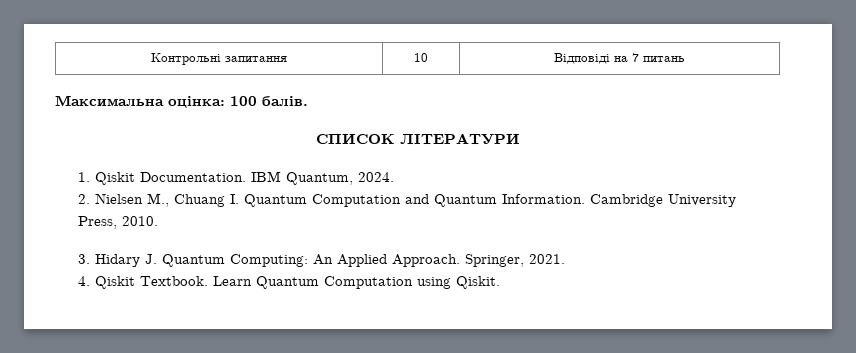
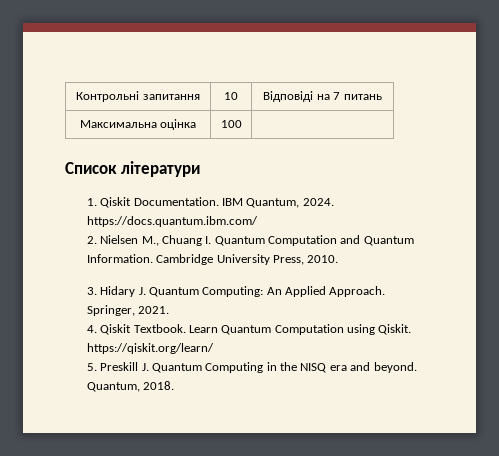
[55,95,308,108] [315,133,520,145] // Максимальна оцінка: 100 балів. // СПИСОК ЛІТЕРАТУРИ -> [79,119,197,130] [220,120,242,128] [65,161,200,177] // Максимальна оцінка | 100 | // Список літератури
(395, 177) none -> [86,216,258,227] https://docs.quantum.ibm.com/
(501, 282) none -> [86,343,214,354] [86,362,417,373] [86,381,175,392] https://qiskit.org/learn/ // 5. Preskill J. Quantum Computing in the NISQ era and beyond. Quantum, 2018.

